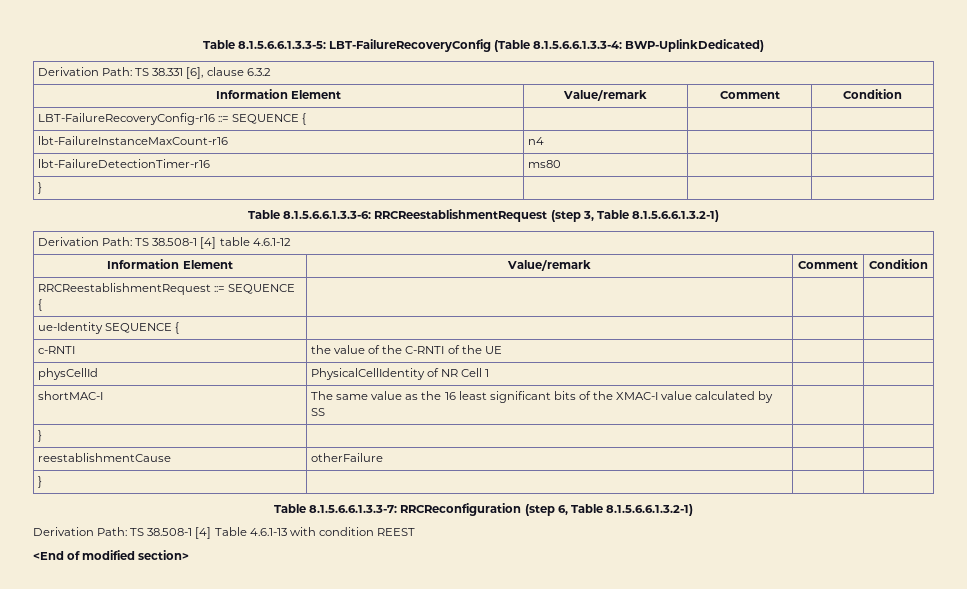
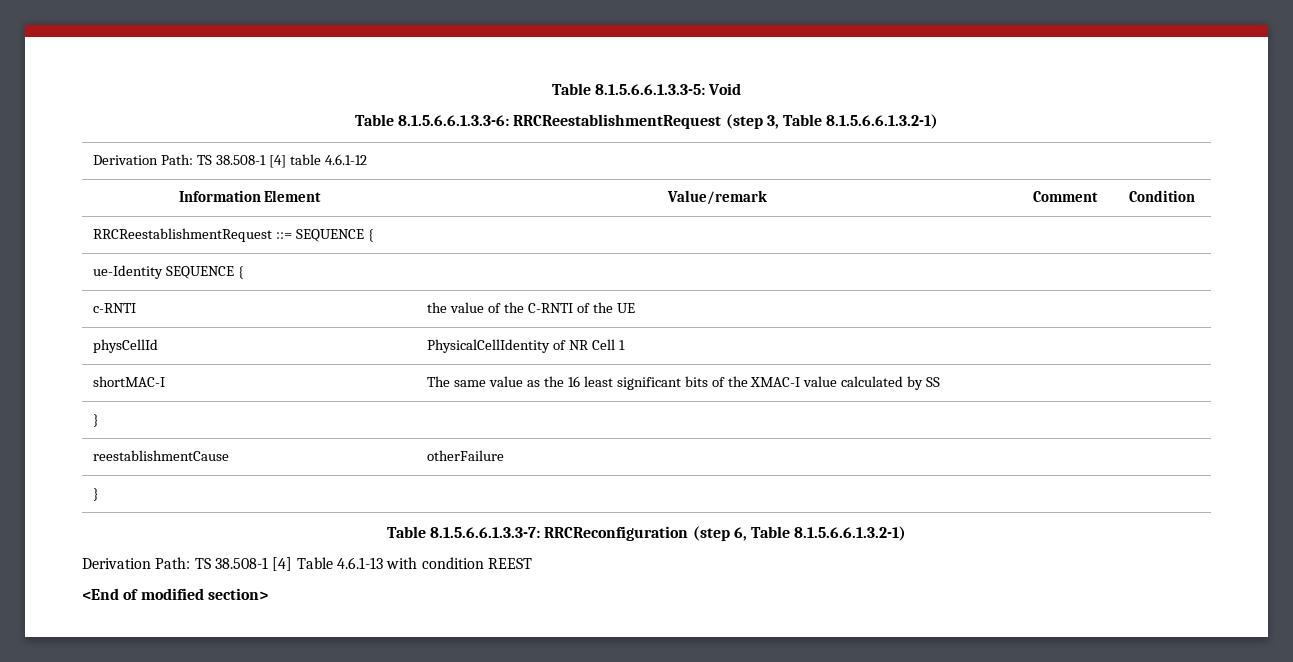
[328,39,765,52] [37,67,271,79] [215,89,342,99] [563,90,647,101] [719,91,780,99] [843,89,902,99] [37,113,307,125] [37,136,228,145] [527,137,544,145] [37,159,210,168] [527,160,561,168] [37,182,42,194] LBT-FailureRecoveryConfig (Table 8.1.5.6.6.1.3.3-4: BWP-UplinkDedicated) // Derivation Path: TS 38.331 [6], clause 6.3.2 // Information Element | Value/remark | Comment | Condition // LBT-FailureRecoveryConfig-r16 ::= SEQUENCE { | | | // lbt-FailureInstanceMaxCount-r16 | n4 | | // lbt-FailureDetectionTimer-r16 | ms80 | | // } | | | -> [708,83,742,95] Void

